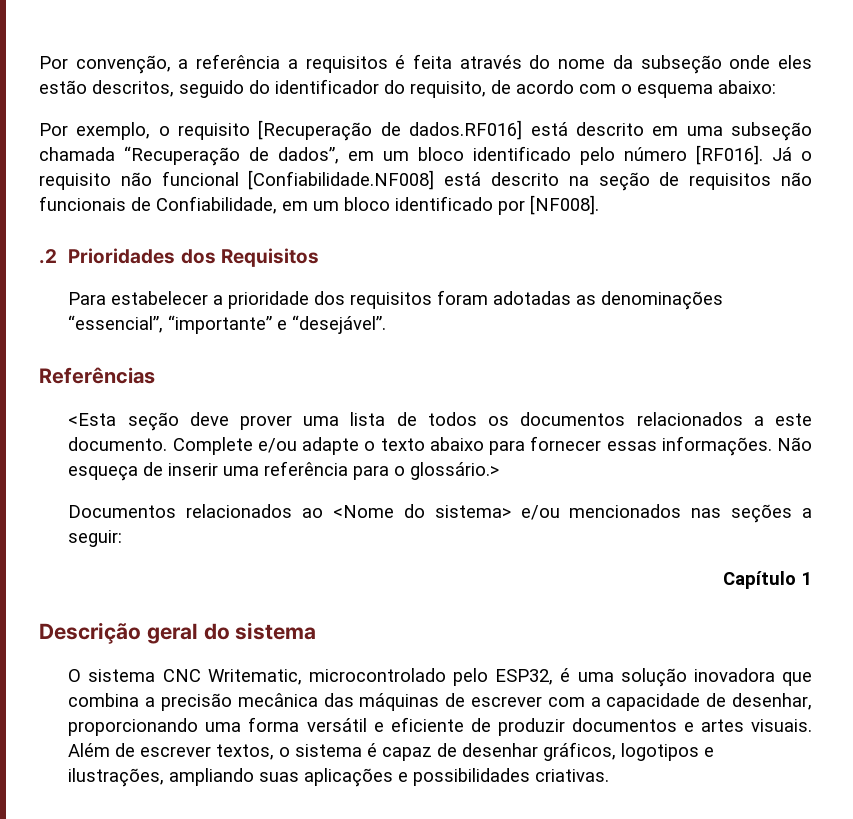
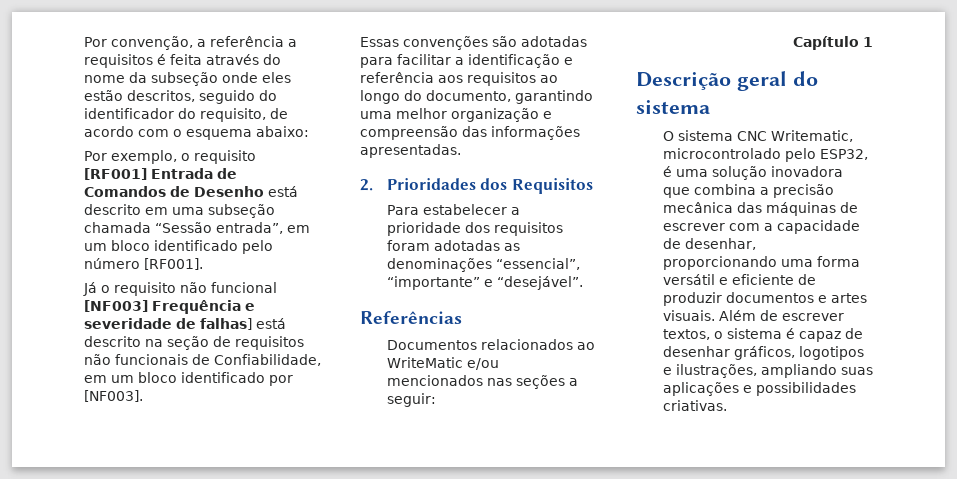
[258,120,523,141] [Recuperação de dados.RF016] -> [84,168,237,180] [84,186,264,197] [RF001] Entrada de Comandos de Desenho
[124,146,339,166] “Recuperação de dados”, -> [155,222,283,234] “Sessão entrada”,
[696,145,763,165] [RF016]. -> [144,258,203,270] [RF001]. //
[248,170,435,190] [Confiabilidade.NF008] -> [84,300,255,314] [84,318,252,330] [NF003] Frequência e severidade de falhas]
[530,195,599,215] [39,249,57,264] [NF008]. // .2 -> [84,390,143,402] [360,36,587,50] [360,54,573,68] [360,72,558,86] [360,90,593,104] [360,108,552,122] [360,126,580,140] [360,144,461,158] [360,179,373,191] [NF003]. // Essas convenções são adotadas para facilitar a identificação e referência aos requisitos ao longo do documento, garantindo uma melhor organização e compreensão das informações apresentadas. // 2.
[68,412,813,431] [68,436,813,456] [68,461,500,481] // <Esta seção deve prover uma lista de todos os documentos relacionados a este documento. Complete e/ou adapte o texto abaixo para fornecer essas informações. Não esqueça de inserir uma referência para o glossário.> -> (462, 317) none
[332,504,511,518] <Nome do sistema> -> [386,357,463,368] WriteMatic

